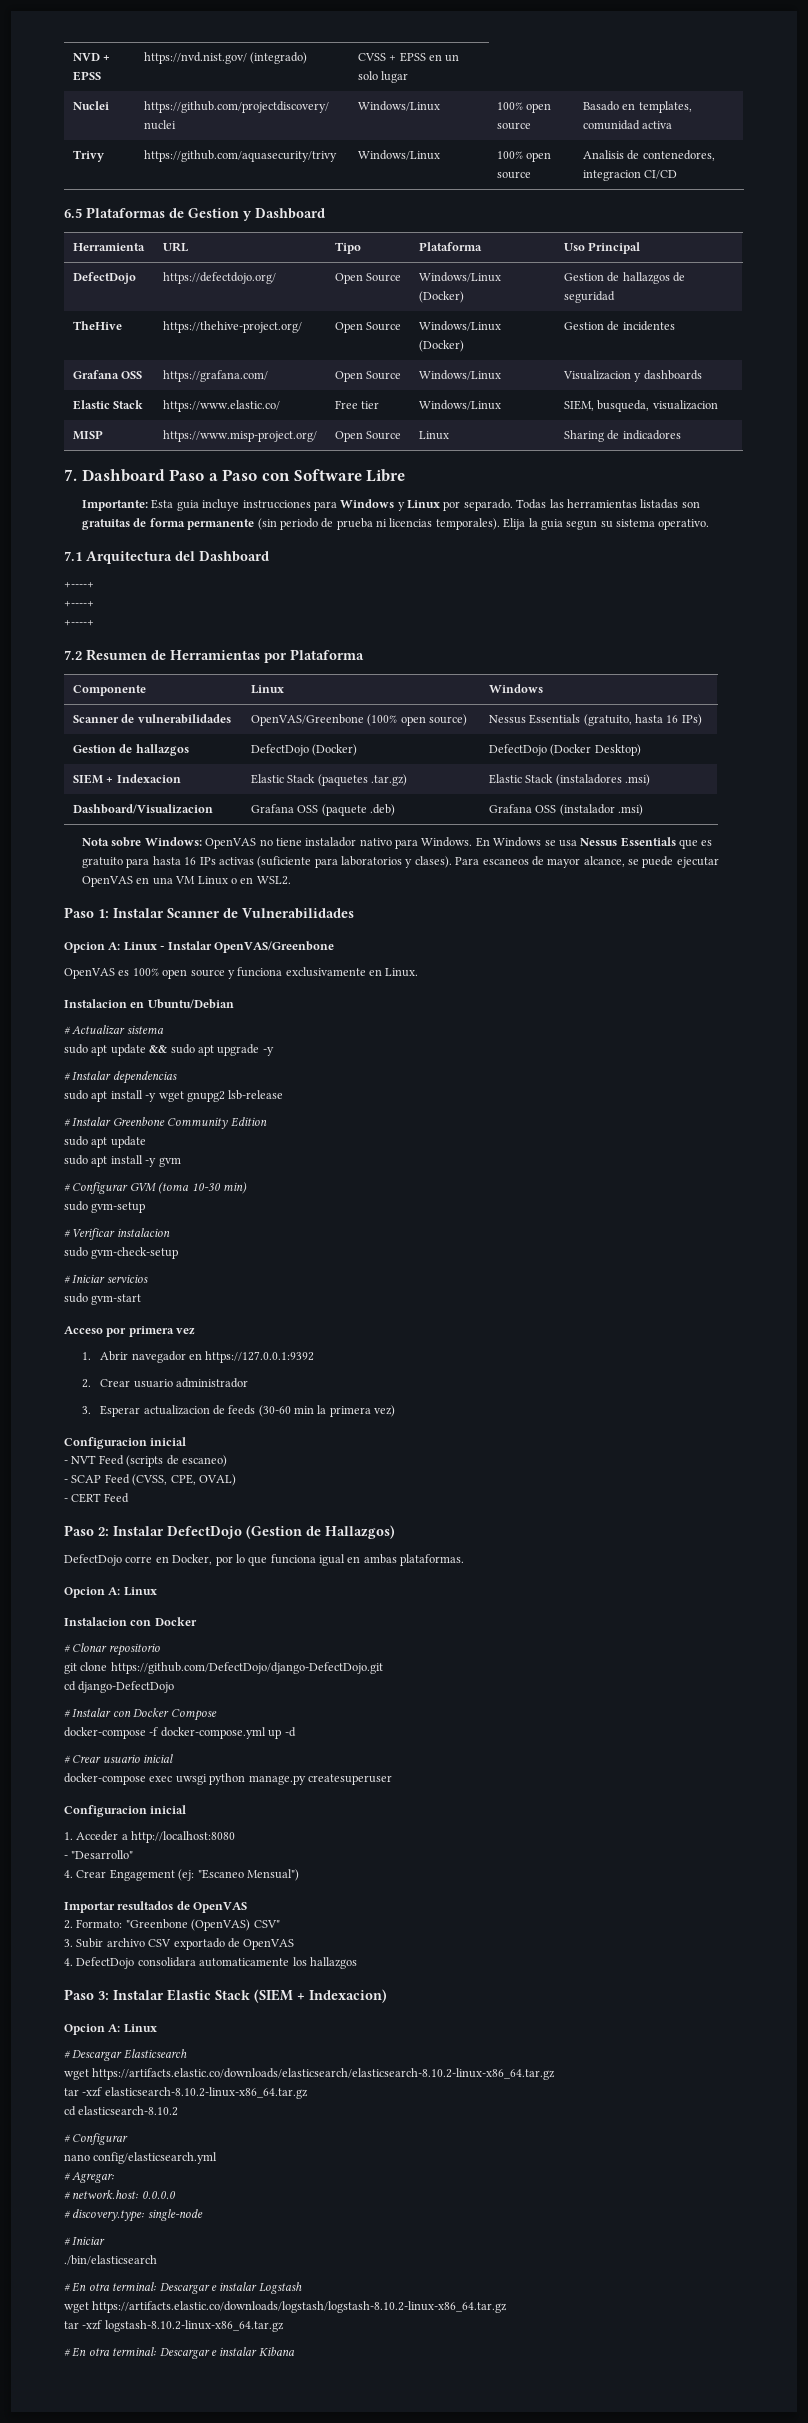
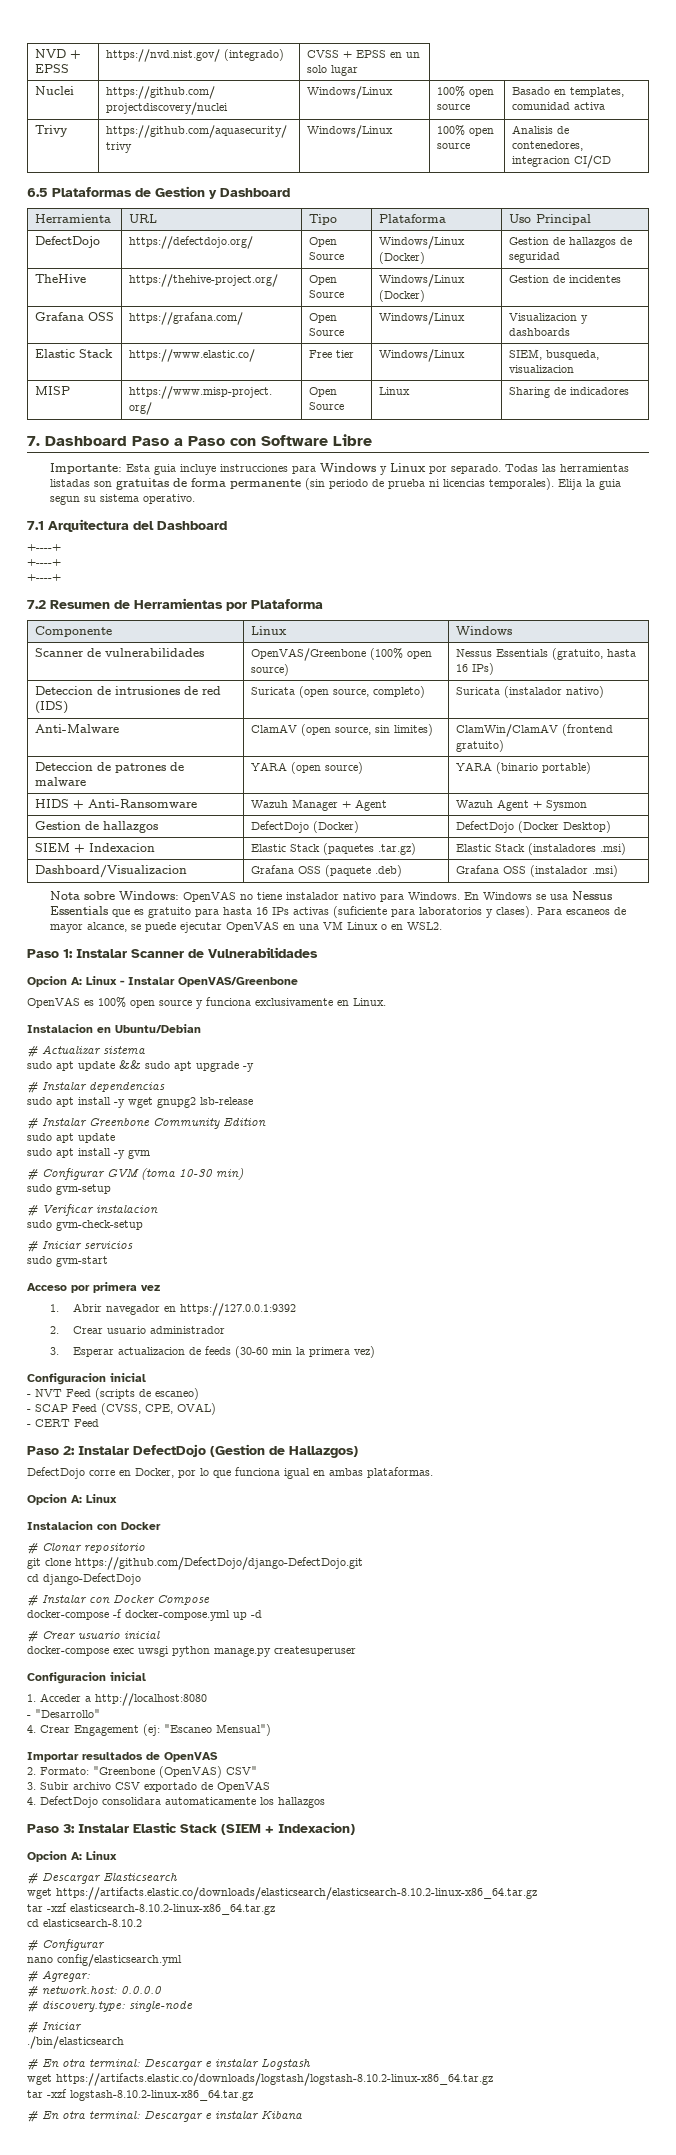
(702, 720) none -> [34,686,221,695] [34,701,68,714] [250,686,425,698] [455,686,604,698] [34,724,119,733] [250,724,433,736] [455,724,613,737] [455,740,504,752] [34,762,184,773] [34,777,86,786] [250,762,363,774] [455,762,591,774] [34,799,197,809] [250,799,387,811] [455,799,587,811] // Deteccion de intrusiones de red (IDS) | Suricata (open source, completo) | Suricata (instalador nativo) // Anti-Malware | ClamAV (open source, sin limites) | ClamWin/ClamAV (frontend gratuito) // Deteccion de patrones de malware | YARA (open source) | YARA (binario portable) // HIDS + Anti-Ransomware | Wazuh Manager + Agent | Wazuh Agent + Sysmon

